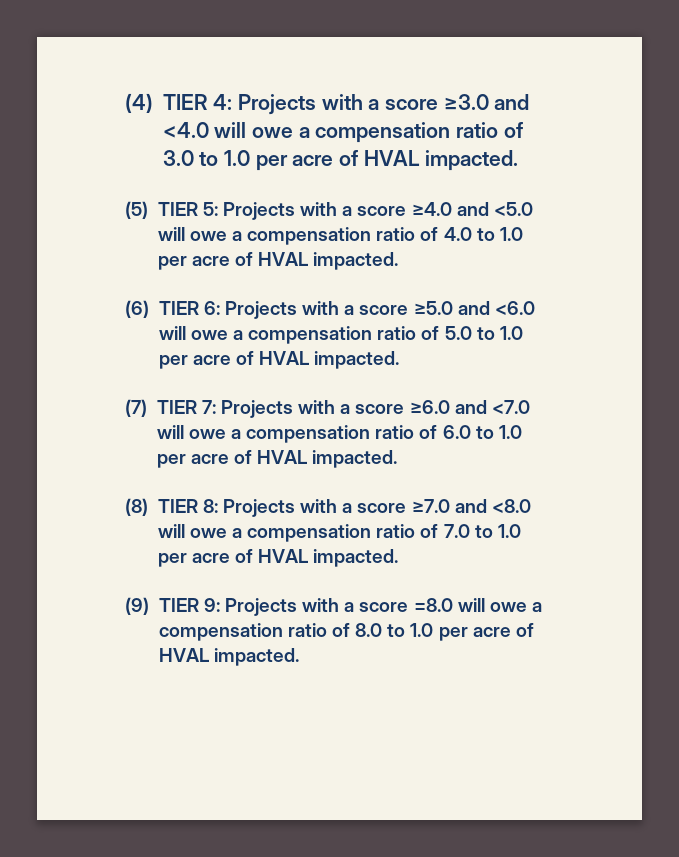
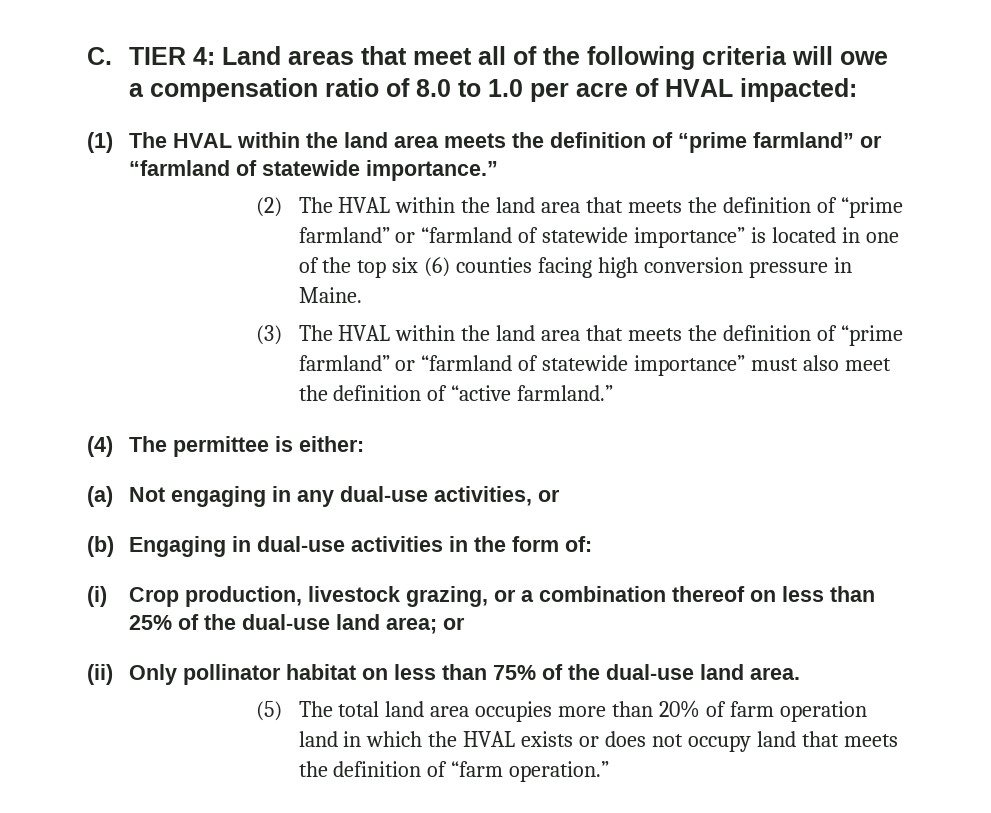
[125,93,153,113] (4) -> [87,47,112,65] C.
[238,94,530,115] [162,122,523,143] [162,150,519,171] [125,201,533,220] [157,227,523,245] [157,252,399,270] [125,300,535,319] [158,326,523,344] [158,351,400,369] [125,399,530,418] [156,425,522,443] [156,450,398,468] [125,498,531,517] [157,524,521,542] [157,549,399,567] [125,597,453,616] Projects with a score ≥3.0 and <4.0 will owe a compensation ratio of 3.0 to 1.0 per acre of HVAL impacted. // (5) TIER 5: Projects with a score ≥4.0 and <5.0 will owe a compensation ratio of 4.0 to 1.0 per acre of HVAL impacted. // (6) TIER 6: Projects with a score ≥5.0 and <6.0 will owe a compensation ratio of 5.0 to 1.0 per acre of HVAL impacted. // (7) TIER 7: Projects with a score ≥6.0 and <7.0 will owe a compensation ratio of 6.0 to 1.0 per acre of HVAL impacted. // (8) TIER 8: Projects with a score ≥7.0 and <8.0 will owe a compensation ratio of 7.0 to 1.0 per acre of HVAL impacted. // (9) TIER 9: Projects with a score =8.0 -> [222,46,788,70] Land areas that meet all of the following criteria
[213,648,299,666] impacted. -> [740,78,858,102] [87,132,883,153] [129,160,499,181] [256,197,903,218] [298,227,899,248] [298,257,852,278] [298,287,362,303] [256,325,903,346] [298,355,892,376] [298,385,614,401] [87,436,365,457] [87,486,561,507] [87,536,593,557] [87,586,876,607] [129,614,466,634] [87,664,801,685] [256,700,867,722] [298,731,898,752] [298,761,610,782] impacted: // (1) The HVAL within the land area meets the definition of “prime farmland” or “farmland of statewide importance.” // (2) The HVAL within the land area that meets the definition of “prime farmland” or “farmland of statewide importance” is located in one of the top six (6) counties facing high conversion pressure in Maine. // (3) The HVAL within the land area that meets the definition of “prime farmland” or “farmland of statewide importance” must also meet the definition of “active farmland.” // (4) The permittee is either: // (a) Not engaging in any dual-use activities, or // (b) Engaging in dual-use activities in the form of: // (i) Crop production, livestock grazing, or a combination thereof on less than 25% of the dual-use land area; or // (ii) Only pollinator habitat on less than 75% of the dual-use land area. // (5) The total land area occupies more than 20% of farm operation land in which the HVAL exists or does not occupy land that meets the definition of “farm operation.”

